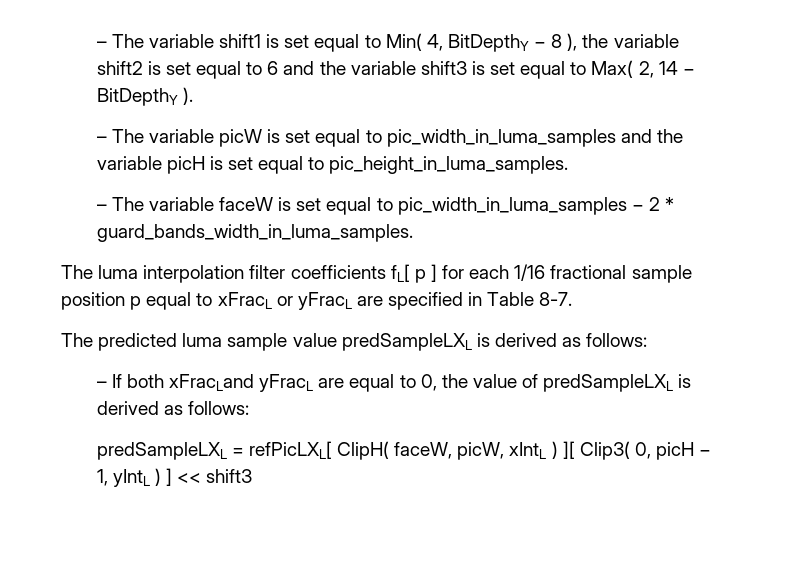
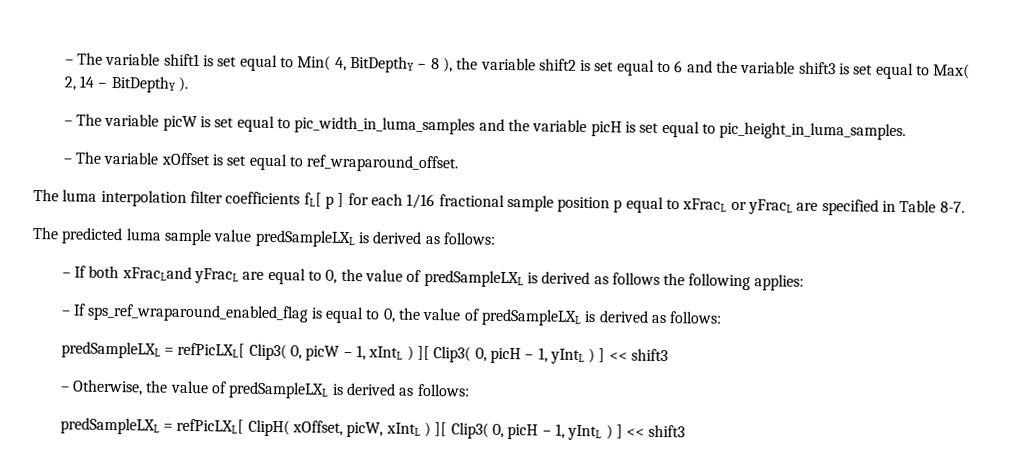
[219,197,675,215] [96,224,413,242] faceW is set equal to pic_width_in_luma_samples − 2 * guard_bands_width_in_luma_samples. -> [160,152,460,173] xOffset is set equal to ref_wraparound_offset.
(183, 410) none -> [611,272,804,291] [60,303,723,326] [60,341,669,365] [59,379,415,399] follows the following applies: // – If sps_ref_wraparound_enabled_flag is equal to 0, the value of predSampleLXL is derived as follows: // predSampleLXL = refPicLXL[ Clip3( 0, picW − 1, xIntL ) ][ Clip3( 0, picH − 1, yIntL ) ] << shift3 // – Otherwise, the value of predSampleLXL is derived as
[394,442,453,459] faceW, -> [291,420,343,436] xOffset,

